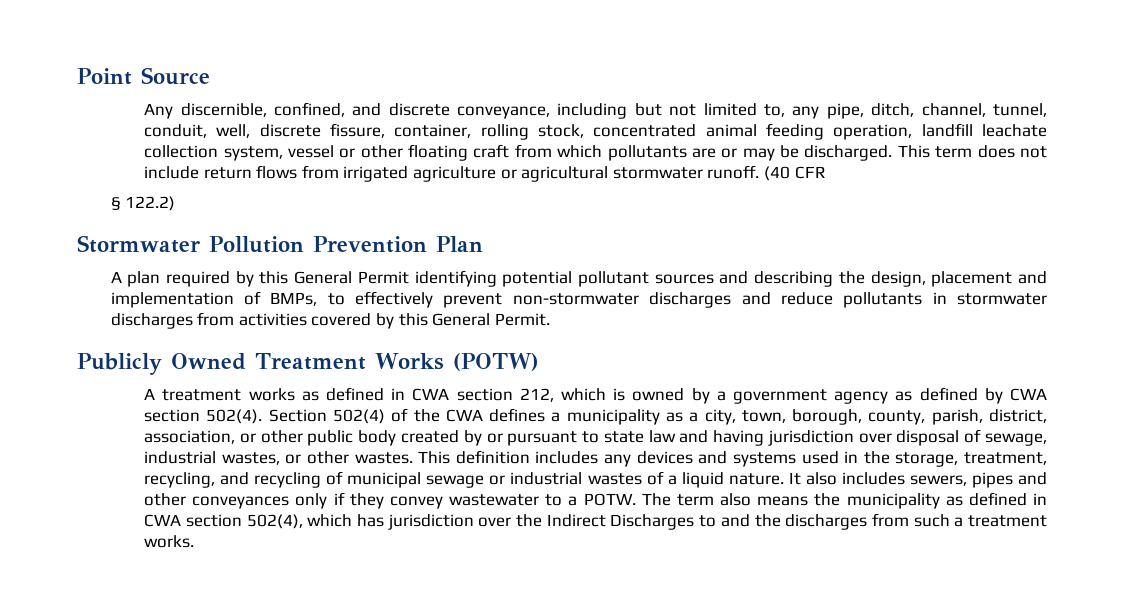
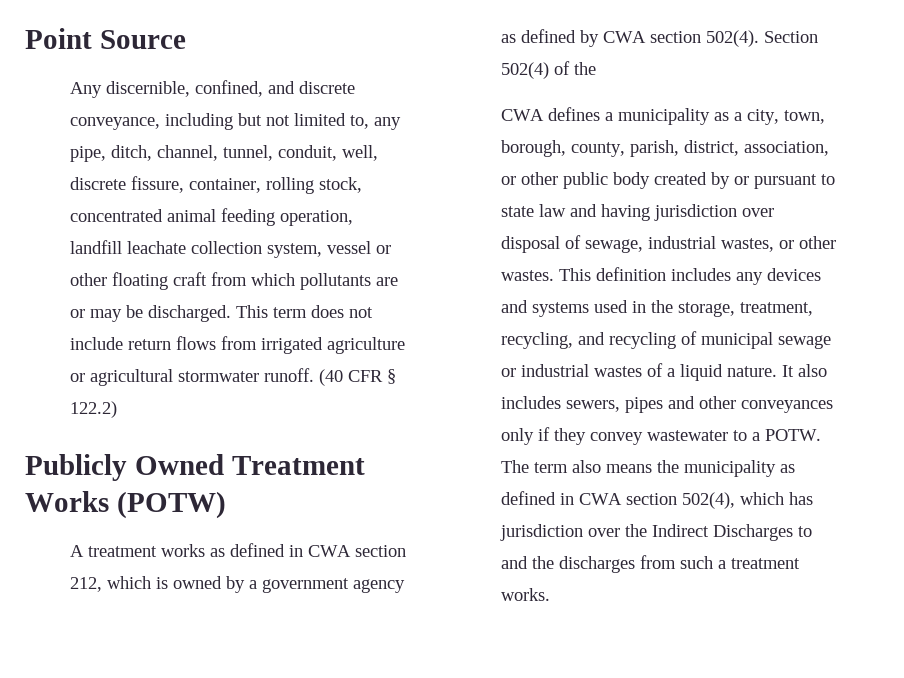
(825, 172) // -> (384, 376) none
[77,235,483,253] [110,270,1047,287] [110,291,1047,308] [110,312,550,329] // Stormwater Pollution Prevention Plan // A plan required by this General Permit identifying potential pollutant sources and describing the design, placement and implementation of BMPs, to effectively prevent non-stormwater discharges and reduce pollutants in stormwater discharges from activities covered by this General Permit. -> (118, 409) none
(440, 415) none -> (597, 68) //

